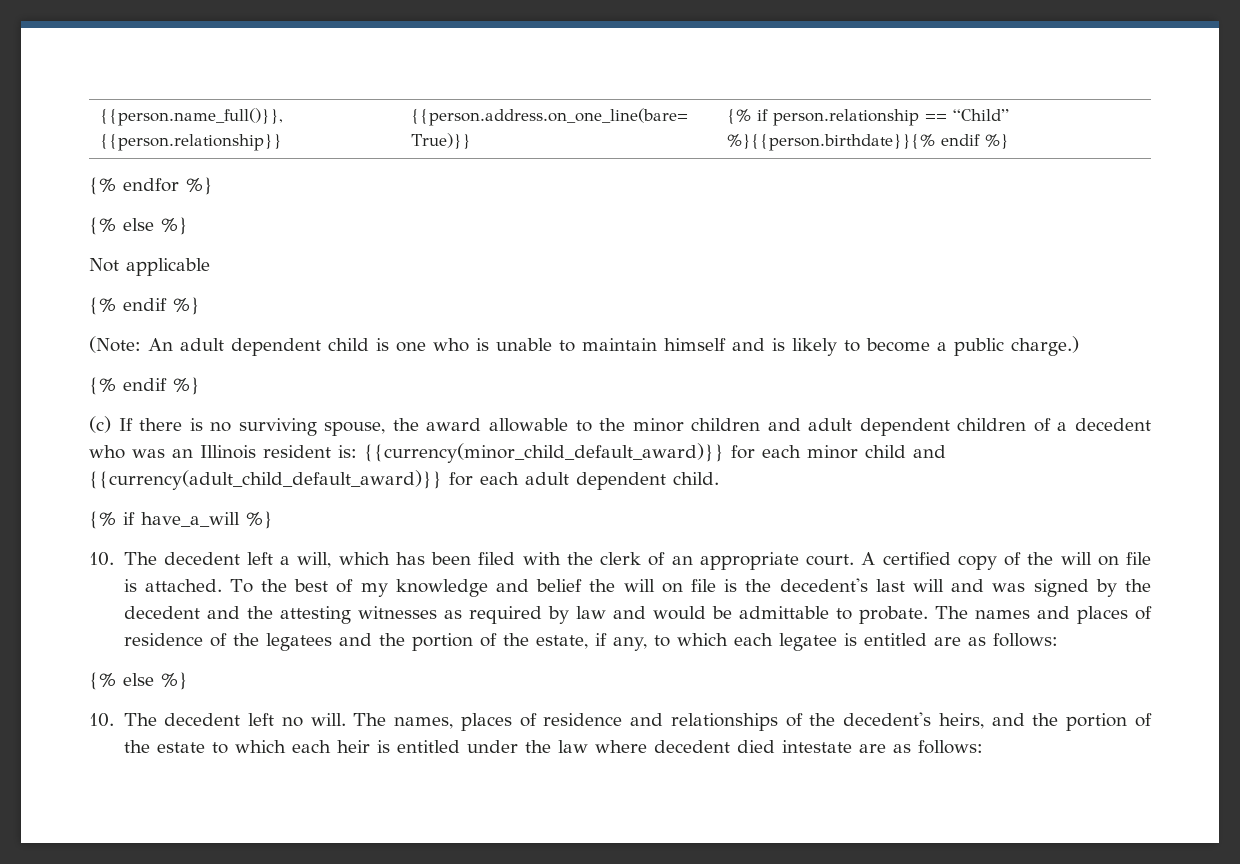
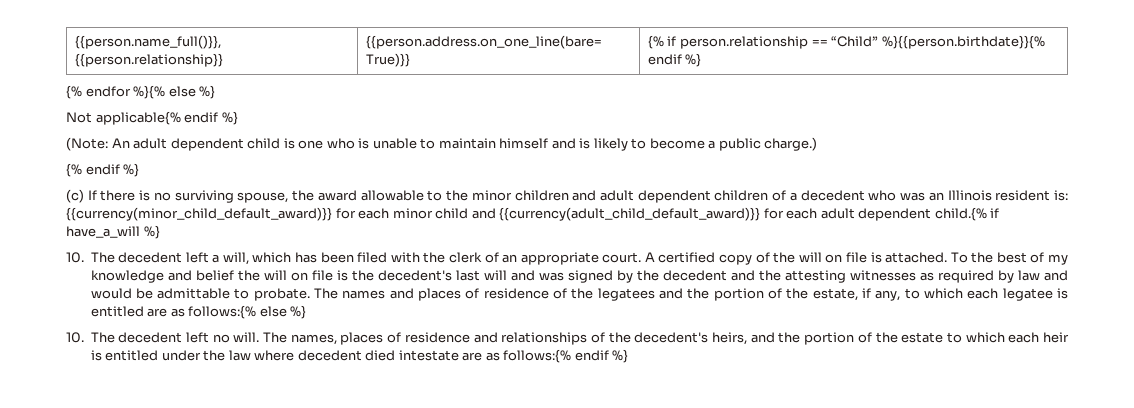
[186,177,213,195] [89,217,116,235] %} // {% -> [133,85,166,99] %}{%
[126,258,210,276] [89,297,116,315] applicable // {% -> [95,111,181,125] applicable{%
[673,472,719,485] [89,511,116,529] child. // {% -> [934,207,987,221] child.{%
[993,633,1059,647] [89,672,116,690] follows: // {% -> [188,305,257,319] follows:{%
[917,740,983,754] follows: -> [503,349,629,363] follows:{% endif %}

